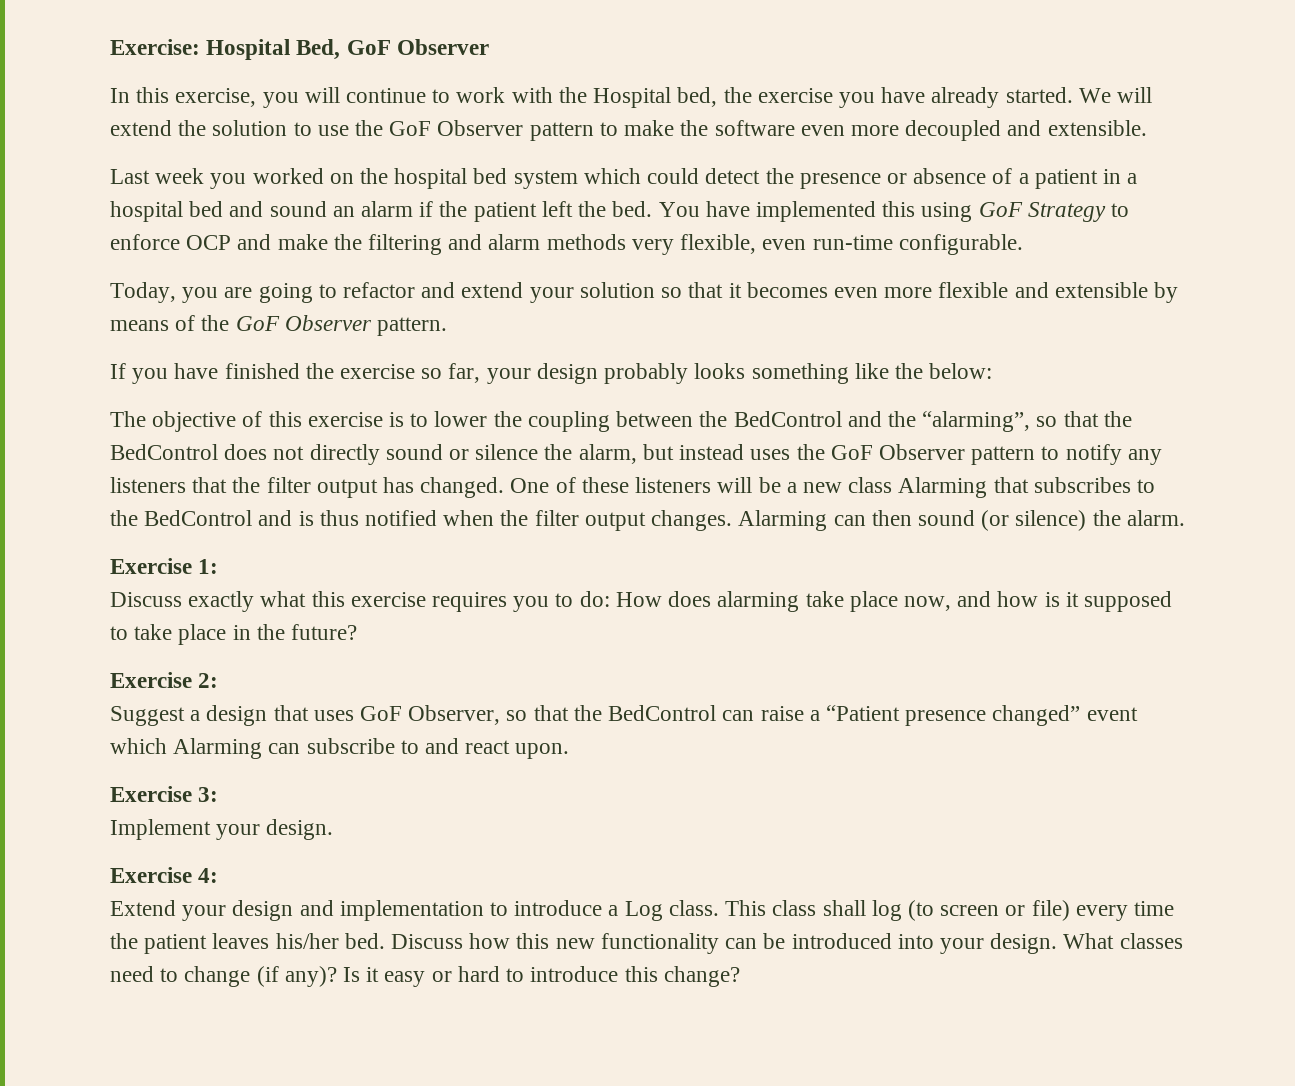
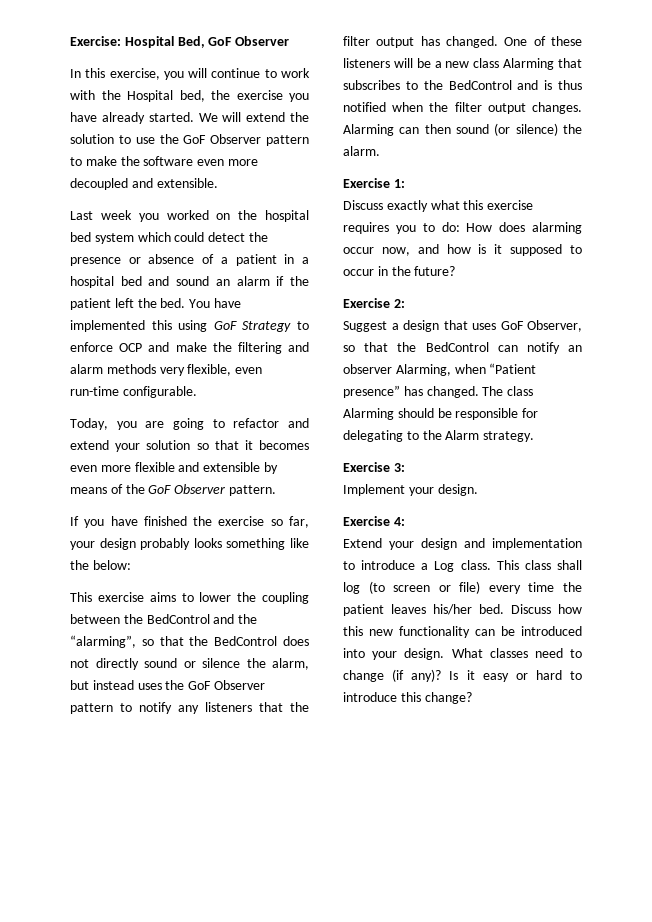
[110,411,405,432] The objective of this exercise is -> [70,592,176,602] This exercise aims
[805,591,898,612] take place -> [343,247,374,254] occur
[134,624,227,645] take place -> [343,269,374,276] occur
[760,705,1138,726] [110,738,570,759] raise a “Patient presence changed” event which Alarming can subscribe to and react upon. -> [526,342,582,354] [343,363,537,376] [343,385,534,398] [343,408,539,420] [343,430,535,442] notify an observer Alarming, when “Patient presence” has changed. The class Alarming should be responsible for delegating to the Alarm strategy.

